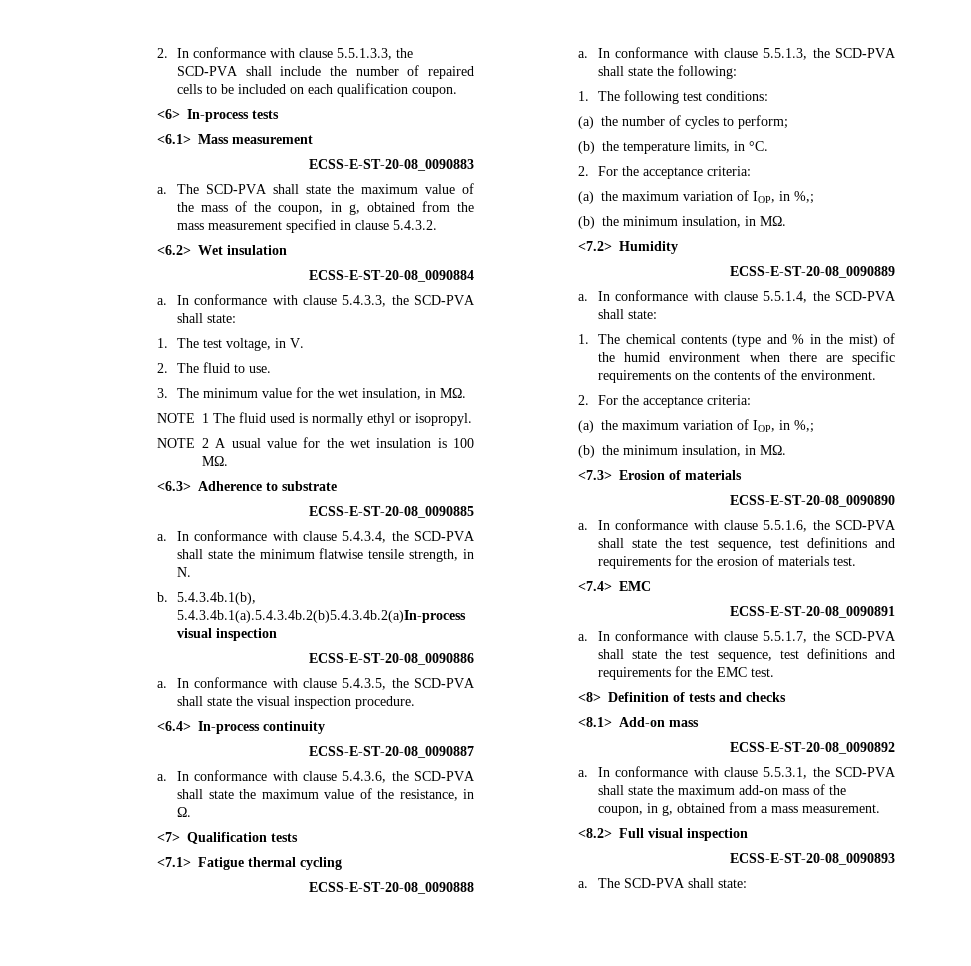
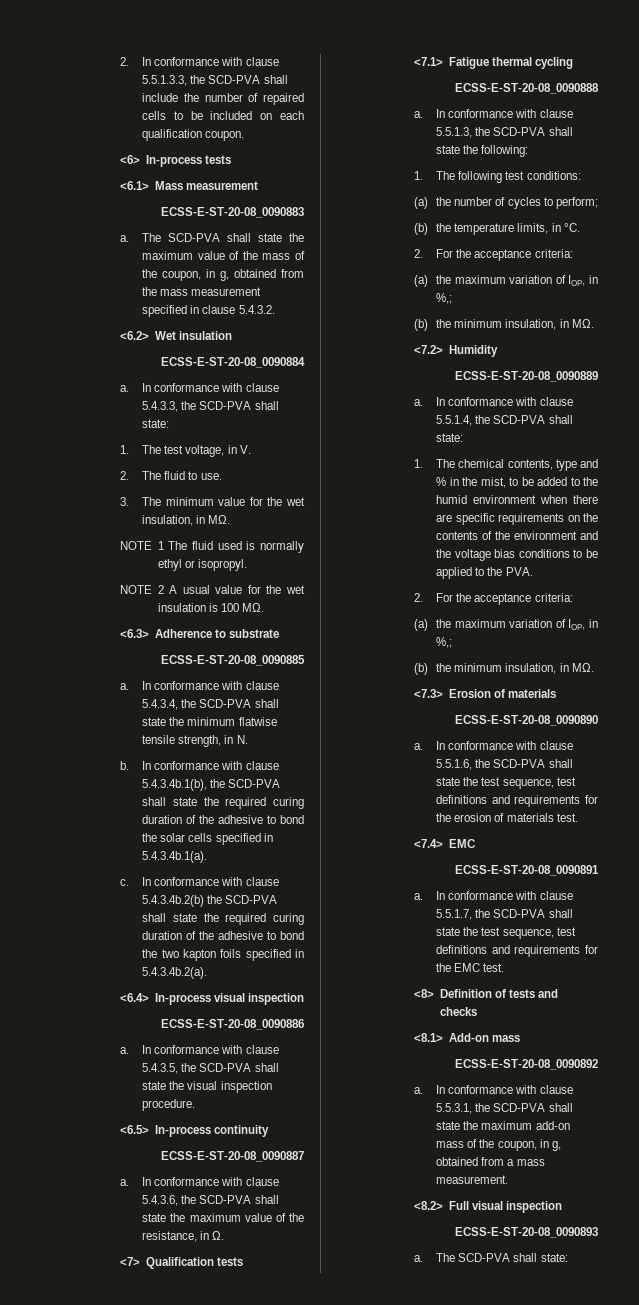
[177,592,257,605] [177,610,467,623] 5.4.3.4b.1(b), 5.4.3.4b.1(a).5.4.3.4b.2(b)5.4.3.4b.2(a)In-process -> [142,761,279,770] [142,779,281,791] [142,797,304,809] [142,815,305,824] [142,833,273,845] [142,851,208,863] [119,877,279,886] [142,895,278,907] [142,913,304,925] [142,931,305,940] [142,949,304,961] [142,967,208,979] [119,993,211,1005] In conformance with clause 5.4.3.4b.1(b), the SCD-PVA shall state the required curing duration of the adhesive to bond the solar cells specified in 5.4.3.4b.1(a). // c. In conformance with clause 5.4.3.4b.2(b) the SCD-PVA shall state the required curing duration of the adhesive to bond the two kapton foils specified in 5.4.3.4b.2(a). // <6.4> In-process
[156,721,191,731] <6.4> -> [119,1125,149,1134] <6.5>
[680,334,762,347] contents (type -> [507,459,577,471] contents, type
[848,333,896,347] mist) of -> [480,477,580,488] mist, to be added to
[801,370,877,380] environment. -> [514,531,598,540] [436,549,598,561] [436,567,533,579] environment and the voltage bias conditions to be applied to the PVA.

